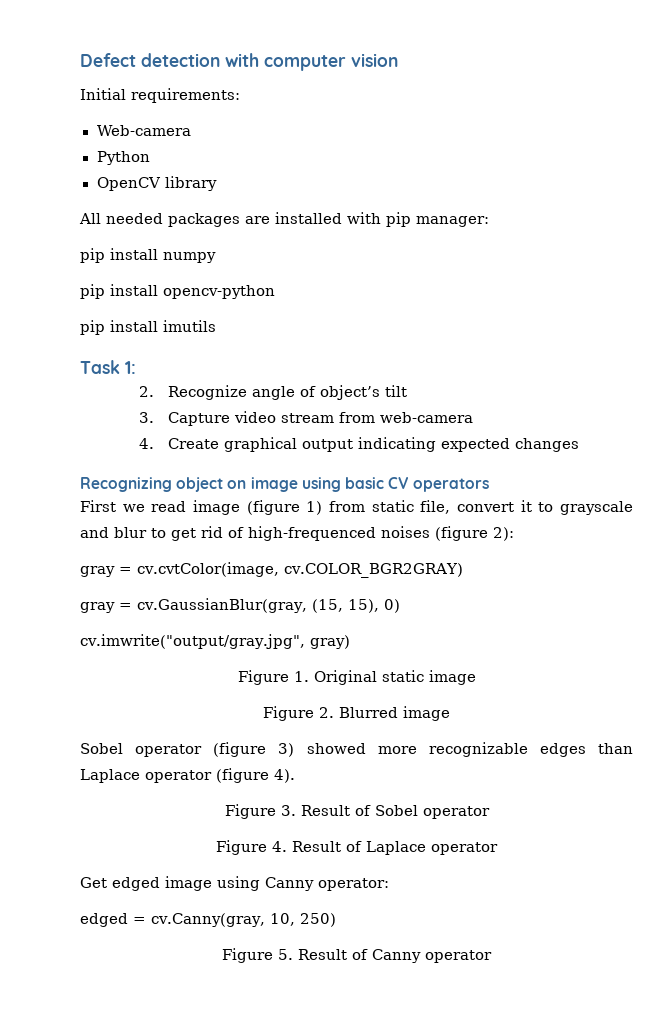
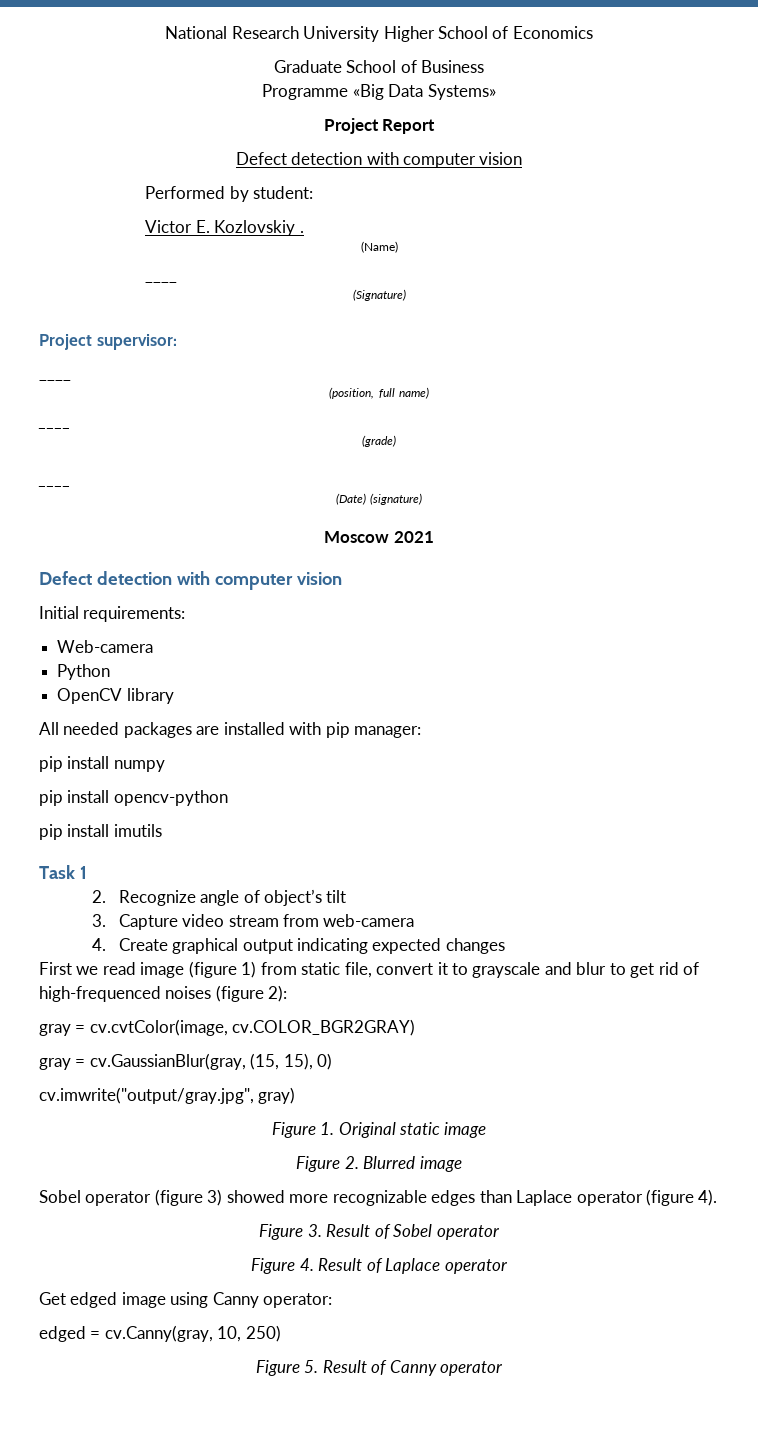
(80, 60) none -> [165,26,593,42] [273,60,485,73] [262,84,496,100] [323,118,436,134] [235,152,523,168] [145,186,314,202] [145,220,304,236] [360,241,398,253] [145,281,178,283] [352,289,406,301] [39,334,177,350] [39,379,71,381] [329,387,429,399] [38,427,71,429] [362,435,396,447] [38,485,71,487] [335,493,423,505] [324,531,434,543] National Research University Higher School of Economics // Graduate School of Business // Programme «Big Data Systems» // Project Report // Defect detection with computer vision // Performed by student: // Victor E. Kozlovskiy . // (Name) // ____ // (Signature) // Project supervisor: // ____ // (position, full name) // ____ // (grade) // ____ // (Date) (signature) // Moscow 2021 //
[125,361,136,374] 1: -> [79,866,87,879] 1
[80,477,490,492] // Recognizing object on image using basic CV operators -> (505, 946) none

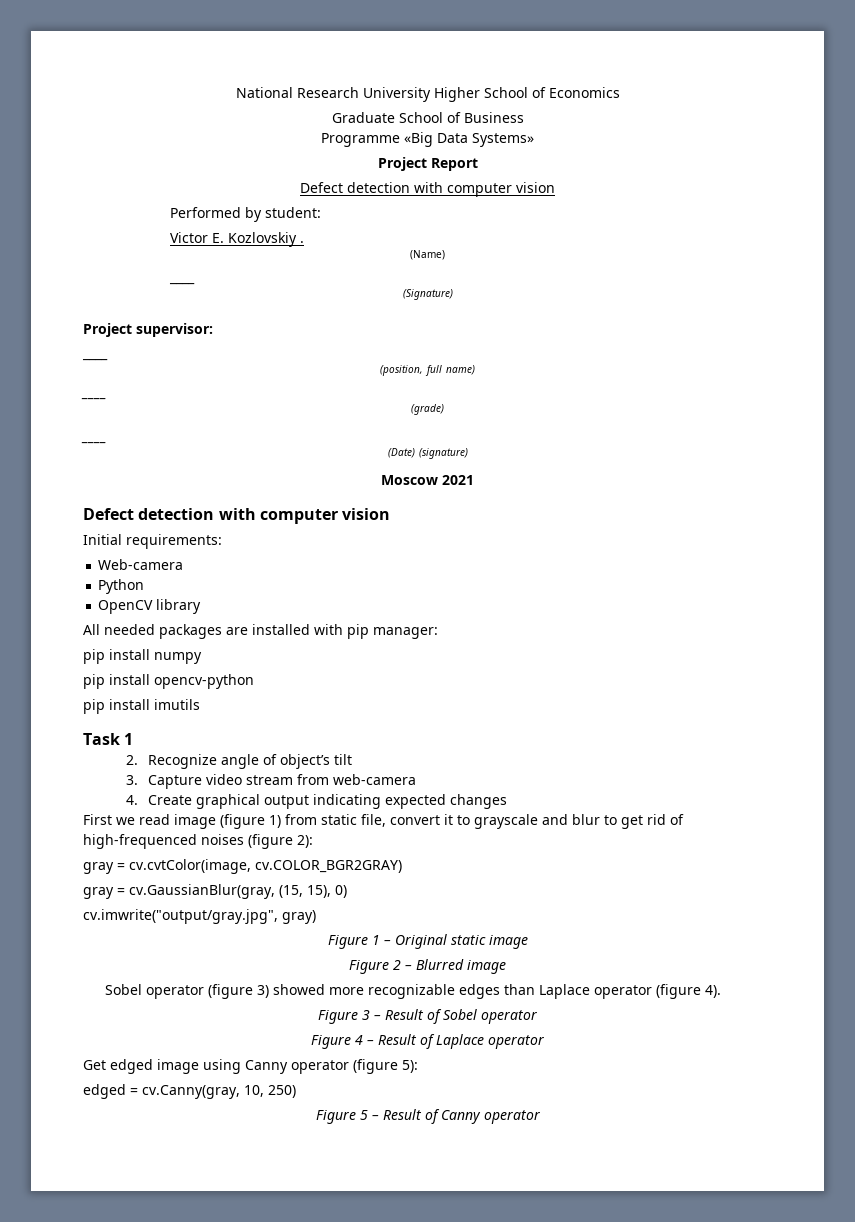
[320,1122,335,1135] 1. -> [371,935,391,945] 1 –
[344,1156,359,1169] 2. -> [393,960,412,970] 2 –
[307,1224,322,1237] 3. -> [362,1010,381,1020] 3 –
[299,1258,314,1271] 4. -> [355,1035,374,1045] 4 –
[263,1293,333,1308] operator: -> [291,1059,418,1074] operator (figure 5):
[304,1360,319,1373] 5. -> [359,1110,379,1120] 5 –

